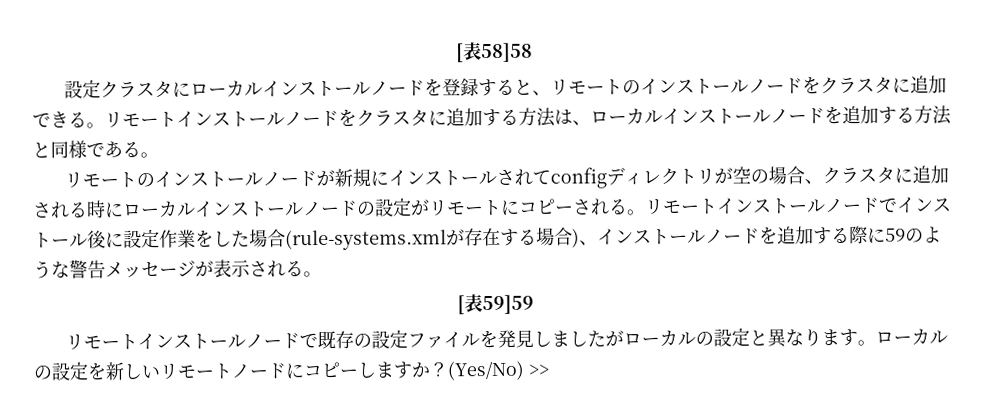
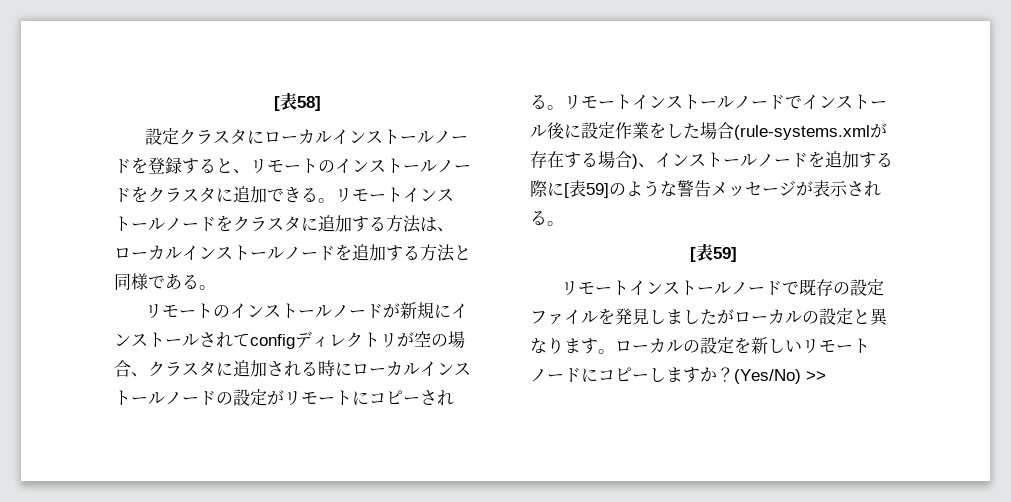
[455,42,533,63] [表58]58 -> [274,92,321,111] [表58]
[885,227,906,242] 59 -> [564,180,609,198] [表59]
[481,294,534,315] 59]59 -> [713,247,737,262] 59]

